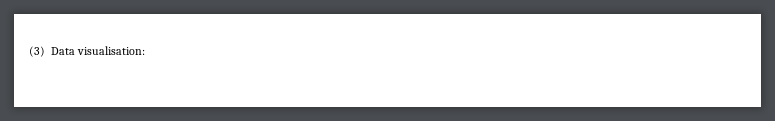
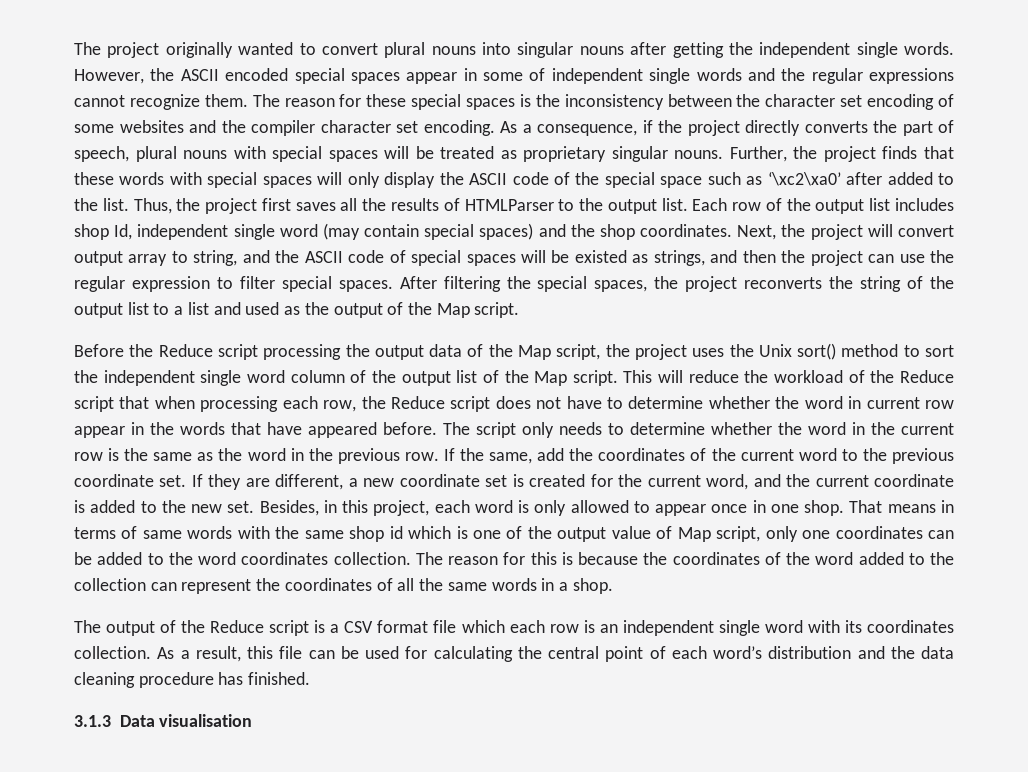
[29,46,146,57] (3) Data visualisation: -> [74,42,954,58] [74,68,954,84] [74,94,954,110] [74,120,954,136] [74,146,954,162] [74,172,955,188] [74,198,954,214] [74,223,954,240] [74,250,955,266] [74,276,955,292] [74,302,520,318] [74,343,954,360] [74,370,954,386] [74,396,955,412] [74,422,954,438] [74,448,954,464] [74,474,955,490] [74,500,954,516] [74,526,955,542] [74,552,954,565] [74,578,613,594] [74,620,954,636] [74,646,954,662] [74,672,311,688] [74,714,253,727] The project originally wanted to convert plural nouns into singular nouns after getting the independent single words. However, the ASCII encoded special spaces appear in some of independent single words and the regular expressions cannot recognize them. The reason for these special spaces is the inconsistency between the character set encoding of some websites and the compiler character set encoding. As a consequence, if the project directly converts the part of speech, plural nouns with special spaces will be treated as proprietary singular nouns. Further, the project finds that these words with special spaces will only display the ASCII code of the special space such as ‘\xc2\xa0’ after added to the list. Thus, the project first saves all the results of HTMLParser to the output list. Each row of the output list includes shop Id, independent single word (may contain special spaces) and the shop coordinates. Next, the project will convert output array to string, and the ASCII code of special spaces will be existed as strings, and then the project can use the regular expression to filter special spaces. After filtering the special spaces, the project reconverts the string of the output list to a list and used as the output of the Map script. // Before the Reduce script processing the output data of the Map script, the project uses the Unix sort() method to sort the independent single word column of the output list of the Map script. This will reduce the workload of the Reduce script that when processing each row, the Reduce script does not have to determine whether the word in current row appear in the words that have appeared before. The script only needs to determine whether the word in the current row is the same as the word in the previous row. If the same, add the coordinates of the current word to the previous coordinate set. If they are different, a new coordinate set is created for the current word, and the current coordinate is added to the new set. Besides, in this project, each word is only allowed to appear once in one shop. That means in terms of same words with the same shop id which is one of the output value of Map script, only one coordinates can be added to the word coordinates collection. The reason for this is because the coordinates of the word added to the collection can represent the coordinates of all the same words in a shop. // The output of the Reduce script is a CSV format file which each row is an independent single word with its coordinates collection. As a result, this file can be used for calculating the central point of each word’s distribution and the data cleaning procedure has finished. // 3.1.3 Data visualisation

